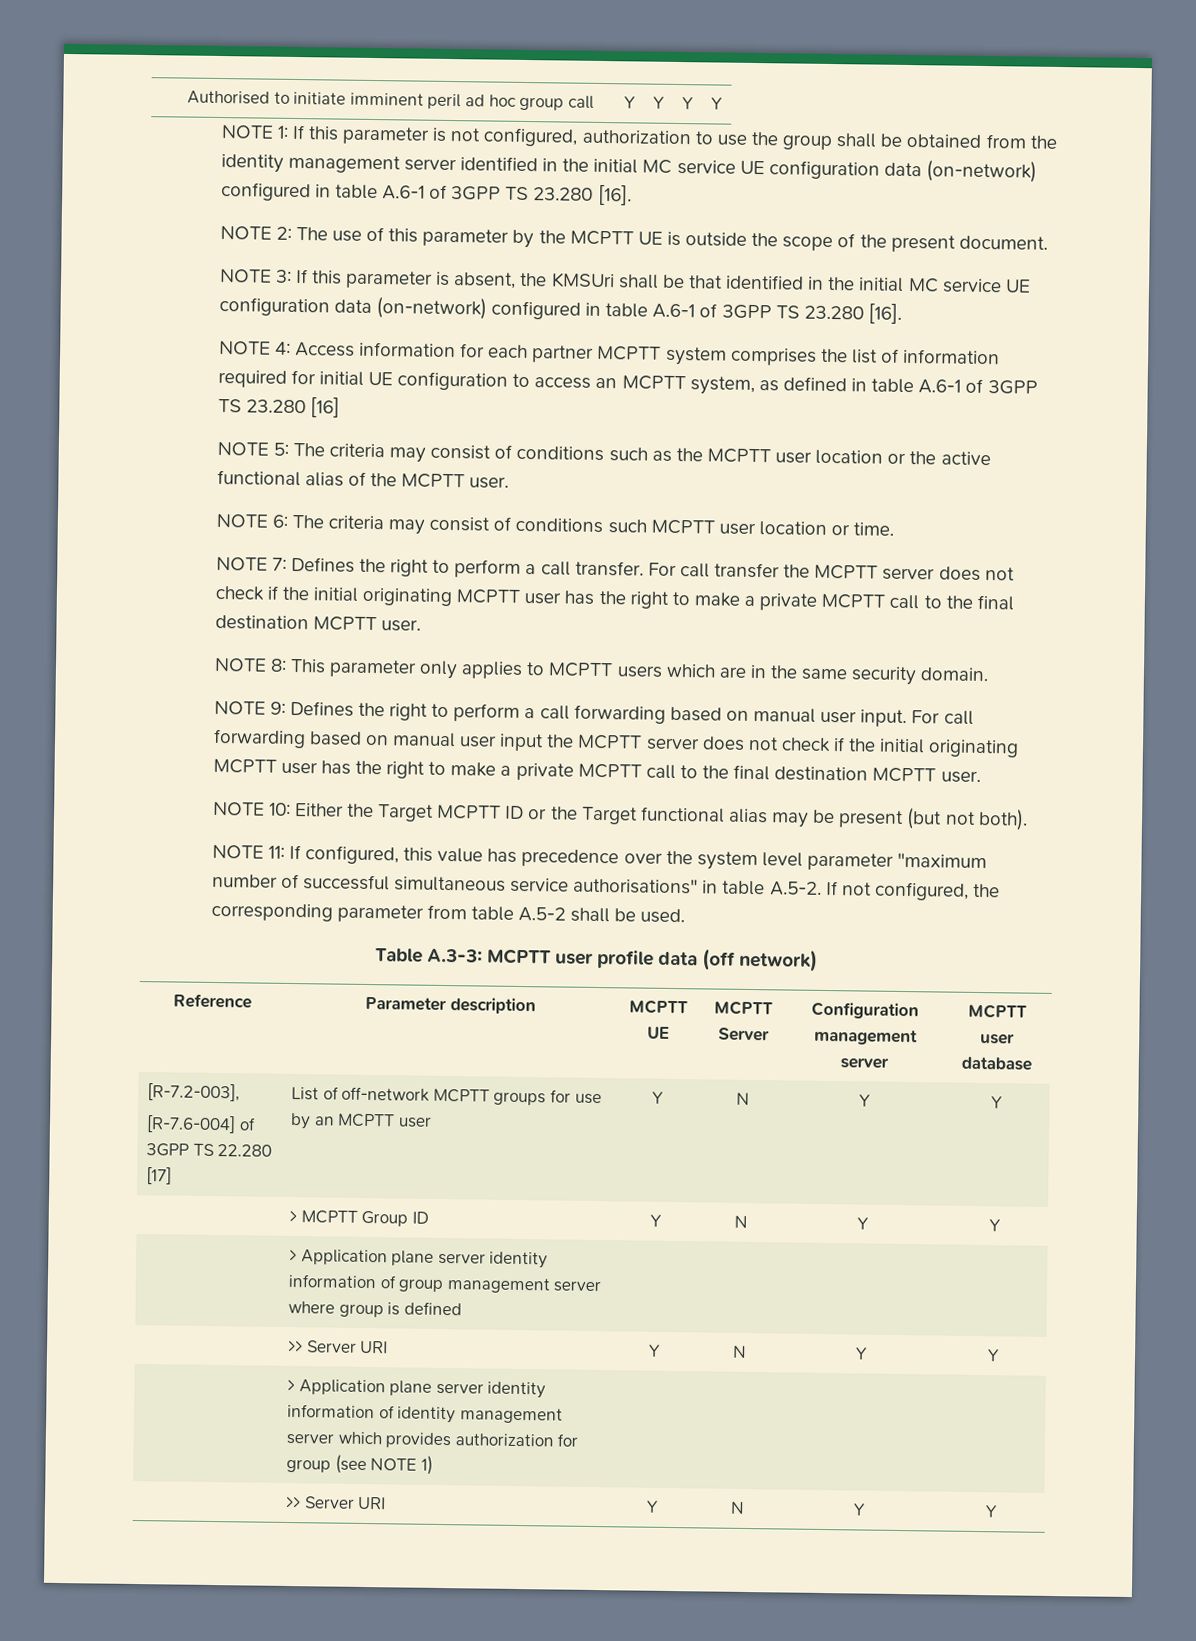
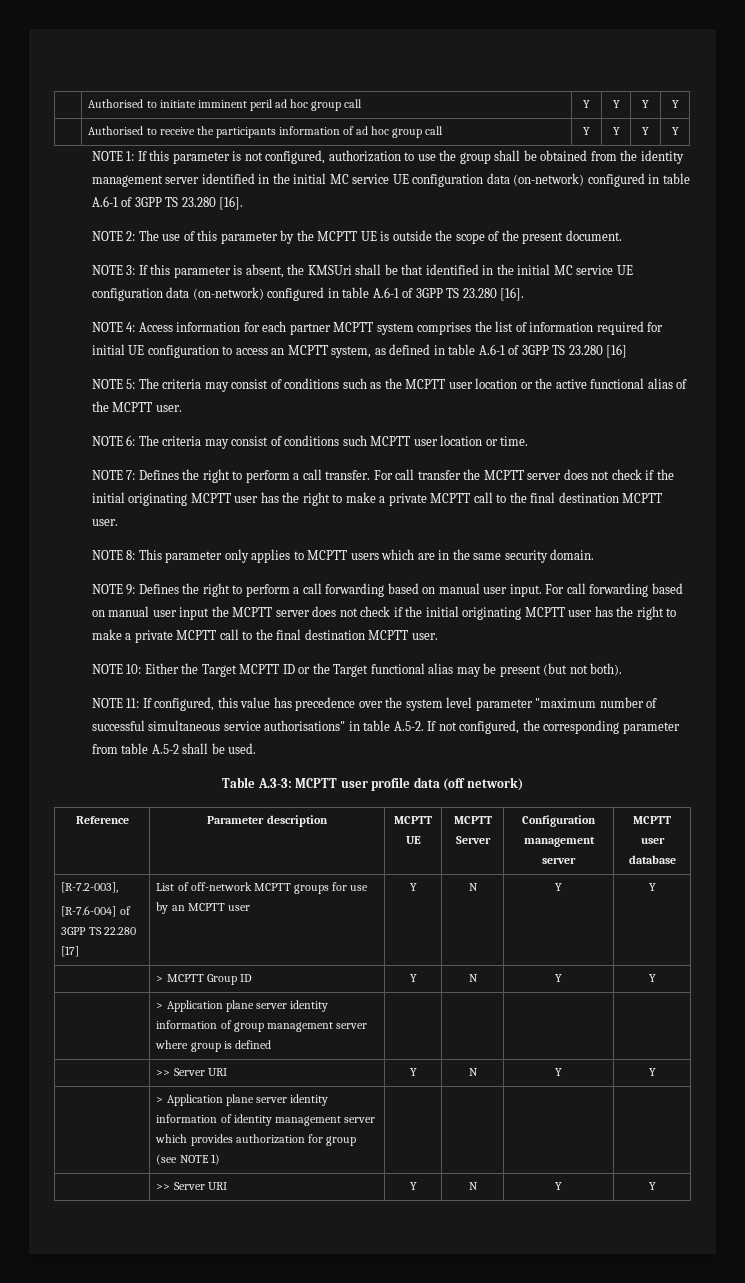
(723, 103) none -> [88,126,444,138] [583,127,590,135] [612,127,620,135] [642,127,649,135] [671,127,679,135] // | Authorised to receive the participants information of ad hoc group call | Y | Y | Y | Y

